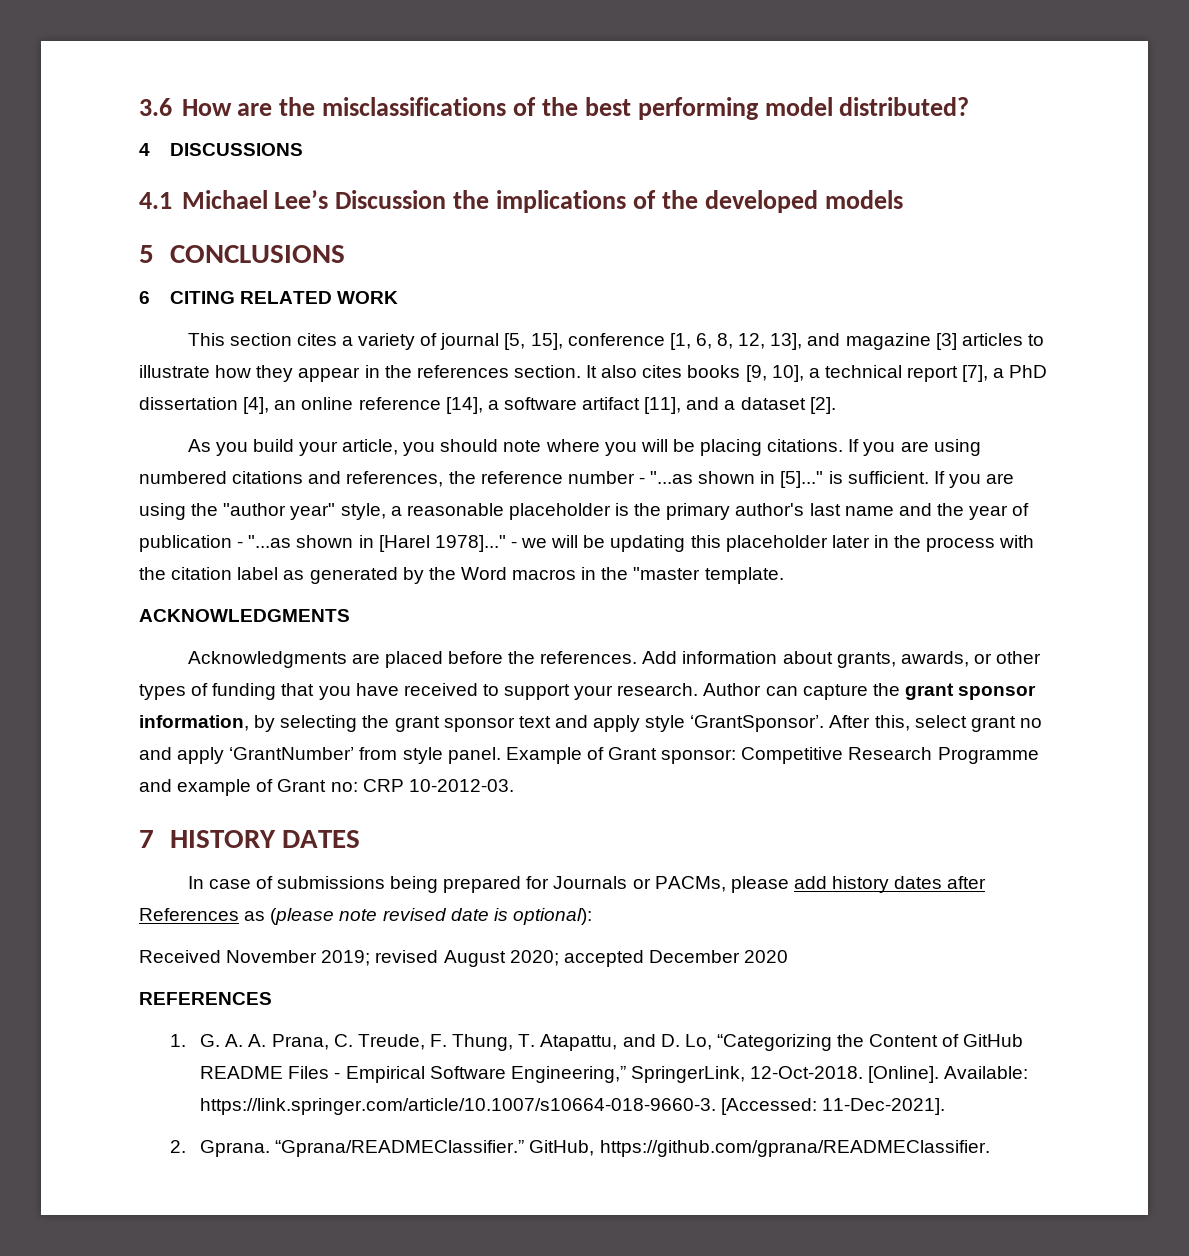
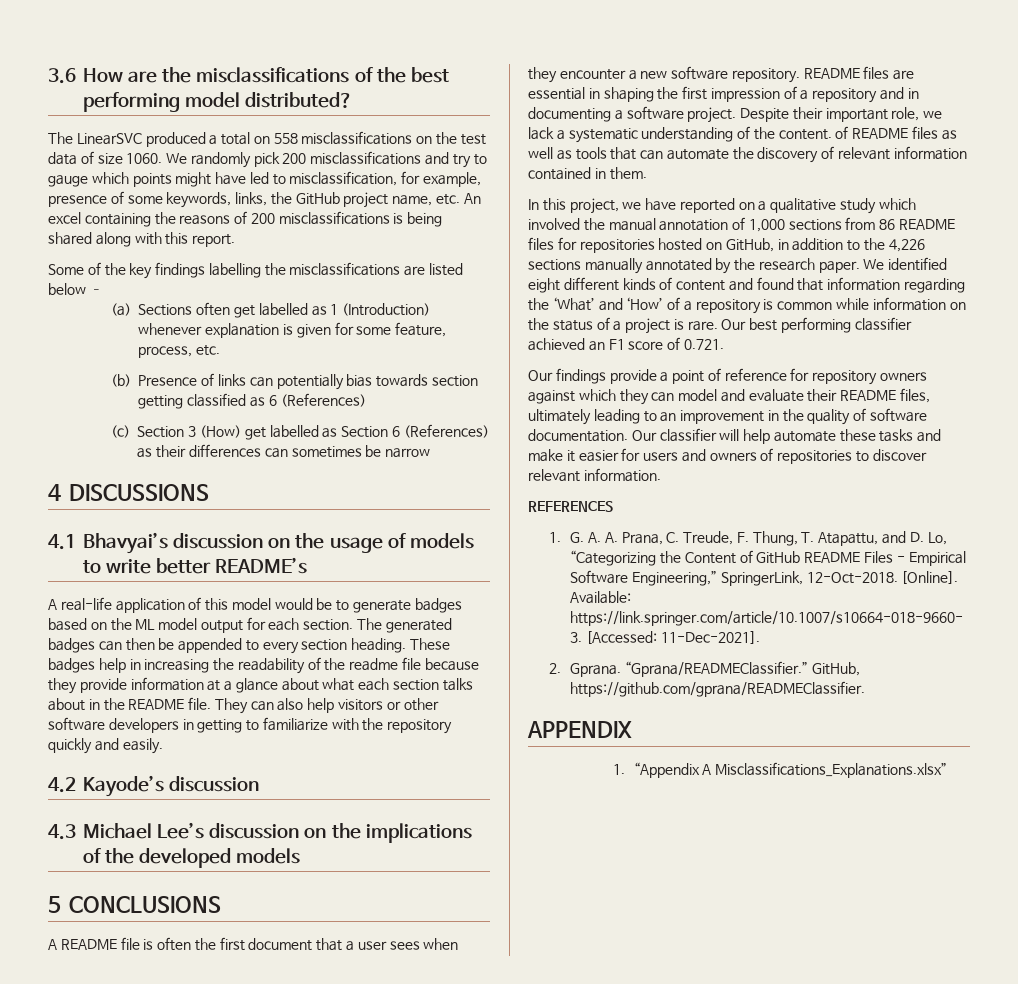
[139,143,303,156] [139,190,447,209] 4 DISCUSSIONS // 4.1 Michael Lee’s Discussion -> [48,131,486,147] [48,151,487,168] [48,171,482,187] [48,191,481,208] [48,211,443,227] [48,232,236,247] [48,262,464,279] [48,283,102,295] [111,302,431,318] [138,322,447,338] [138,345,221,358] [111,373,478,390] [138,393,366,409] [111,424,489,440] [137,444,431,458] [48,484,210,501] [48,532,474,554] [83,557,308,574] [48,597,462,613] [48,617,452,633] [48,638,451,654] [48,657,479,674] [48,677,473,694] [48,697,439,714] [48,717,453,734] [48,738,163,754] [48,775,260,797] [48,822,327,840] The LinearSVC produced a total on 558 misclassifications on the test data of size 1060. We randomly pick 200 misclassifications and try to gauge which points might have led to misclassification, for example, presence of some keywords, links, the GitHub project name, etc. An excel containing the reasons of 200 misclassifications is being shared along with this report. // Some of the key findings labelling the misclassifications are listed below – // (a) Sections often get labelled as 1 (Introduction) whenever explanation is given for some feature, process, etc. // (b) Presence of links can potentially bias towards section getting classified as 6 (References) // (c) Section 3 (How) get labelled as Section 6 (References) as their differences can sometimes be narrow // 4 DISCUSSIONS // 4.1 Bhavyai’s discussion on the usage of models to write better README’s // A real-life application of this model would be to generate badges based on the ML model output for each section. The generated badges can then be appended to every section heading. These badges help in increasing the readability of the readme file because they provide information at a glance about what each section talks about in the README file. They can also help visitors or other software developers in getting to familiarize with the repository quickly and easily. // 4.2 Kayode’s discussion // 4.3 Michael Lee’s discussion on
[139,291,398,304] [187,333,1044,350] [139,365,1048,382] [139,397,836,414] [187,439,981,456] [139,471,1015,488] [139,503,1030,520] [139,535,1035,552] [139,567,784,584] [139,609,350,622] [187,651,1042,668] [139,683,1037,700] [139,715,1042,732] [139,747,1039,764] [139,779,514,796] [139,830,361,848] [187,876,987,893] [139,908,592,925] [139,950,789,967] 6 CITING RELATED WORK // This section cites a variety of journal [5, 15], conference [1, 6, 8, 12, 13], and magazine [3] articles to illustrate how they appear in the references section. It also cites books [9, 10], a technical report [7], a PhD dissertation [4], an online reference [14], a software artifact [11], and a dataset [2]. // As you build your article, you should note where you will be placing citations. If you are using numbered citations and references, the reference number - "...as shown in [5]..." is sufficient. If you are using the "author year" style, a reasonable placeholder is the primary author's last name and the year of publication - "...as shown in [Harel 1978]..." - we will be updating this placeholder later in the process with the citation label as generated by the Word macros in the "master template. // ACKNOWLEDGMENTS // Acknowledgments are placed before the references. Add information about grants, awards, or other types of funding that you have received to support your research. Author can capture the grant sponsor information, by selecting the grant sponsor text and apply style ‘GrantSponsor’. After this, select grant no and apply ‘GrantNumber’ from style panel. Example of Grant sponsor: Competitive Research Programme and example of Grant no: CRP 10-2012-03. // 7 HISTORY DATES // In case of submissions being prepared for Journals or PACMs, please add history dates after References as (please note revised date is optional): // Received November 2019; revised August 2020; accepted December 2020 -> [48,937,459,951] [528,66,915,83] [528,86,919,103] [528,106,943,123] [528,126,957,143] [528,146,967,163] [528,167,647,180] [528,198,916,214] [528,217,956,232] [528,237,925,253] [528,257,948,274] [528,277,966,293] [528,297,966,314] [528,317,912,334] [528,337,724,351] [528,368,928,385] [528,388,931,405] [528,408,928,425] [528,428,942,444] [528,448,927,464] [528,468,661,482] A README file is often the first document that a user sees when they encounter a new software repository. README files are essential in shaping the first impression of a repository and in documenting a software project. Despite their important role, we lack a systematic understanding of the content. of README files as well as tools that can automate the discovery of relevant information contained in them. // In this project, we have reported on a qualitative study which involved the manual annotation of 1,000 sections from 86 README files for repositories hosted on GitHub, in addition to the 4,226 sections manually annotated by the research paper. We identified eight different kinds of content and found that information regarding the ‘What’ and ‘How’ of a repository is common while information on the status of a project is rare. Our best performing classifier achieved an F1 score of 0.721. // Our findings provide a point of reference for repository owners against which they can model and evaluate their README files, ultimately leading to an improvement in the quality of software documentation. Our classifier will help automate these tasks and make it easier for users and owners of repositories to discover relevant information.
(990, 1148) none -> [527,721,632,738] [612,762,948,778] // APPENDIX // 1. “Appendix A Misclassifications_Explanations.xlsx”

